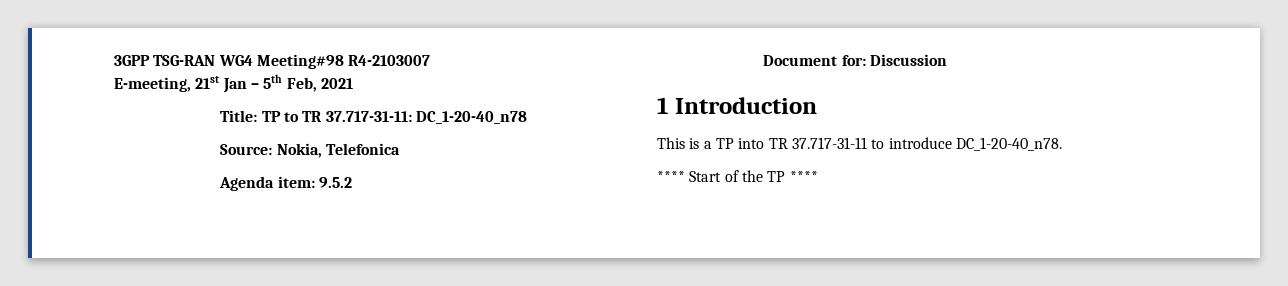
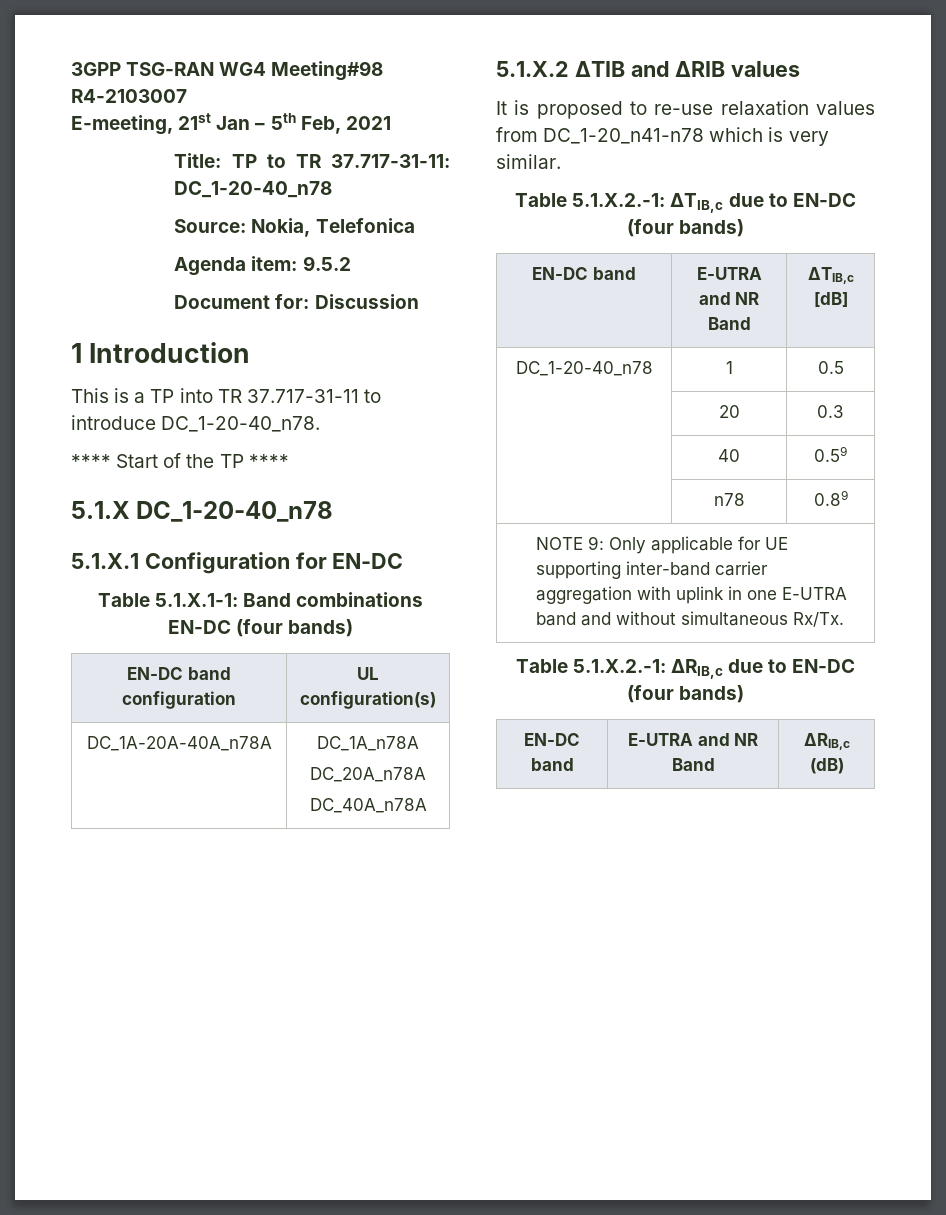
(818, 176) none -> [71,501,334,522] [71,552,404,574] [97,592,424,607] [167,619,354,637] [127,667,231,680] [122,691,236,709] [357,667,379,680] [300,691,436,709] [86,736,272,751] [317,736,419,751] [310,767,426,782] [309,798,427,813] [496,61,801,77] [496,100,875,119] [496,127,829,146] [496,154,561,169] [515,193,856,213] [626,219,745,237] [532,267,636,280] [696,267,762,280] [698,292,760,305] [707,317,751,330] [807,267,854,284] [813,292,848,307] [515,361,653,376] [725,361,733,374] [817,361,844,374] [718,405,740,418] [817,405,844,418] [718,449,740,462] [814,446,847,462] [713,493,745,506] [813,490,848,506] [536,536,789,554] [536,561,769,579] [536,586,848,604] [536,611,845,627] [515,659,856,679] [626,685,745,703] [524,733,580,746] [530,758,574,771] [627,733,759,746] [671,758,715,771] [803,733,850,750] [809,758,844,774] // 5.1.X DC_1-20-40_n78 // 5.1.X.1 Configuration for EN-DC // Table 5.1.X.1-1: Band combinations EN-DC (four bands) // EN-DC band configuration | UL configuration(s) // DC_1A-20A-40A_n78A | DC_1A_n78A // DC_20A_n78A // DC_40A_n78A // 5.1.X.2 ∆TIB and ∆RIB values // It is proposed to re-use relaxation values from DC_1-20_n41-n78 which is very similar. // Table 5.1.X.2.-1: ΔTIB,c due to EN-DC (four bands) // EN-DC band | E-UTRA and NR Band | ΔTIB,c [dB] // DC_1-20-40_n78 | 1 | 0.5 // | 20 | 0.3 // | 40 | 0.59 // | n78 | 0.89 // NOTE 9: Only applicable for UE supporting inter-band carrier aggregation with uplink in one E-UTRA band and without simultaneous Rx/Tx. // Table 5.1.X.2.-1: ΔRIB,c due to EN-DC (four bands) // EN-DC band | E-UTRA and NR Band | ΔRIB,c (dB)

